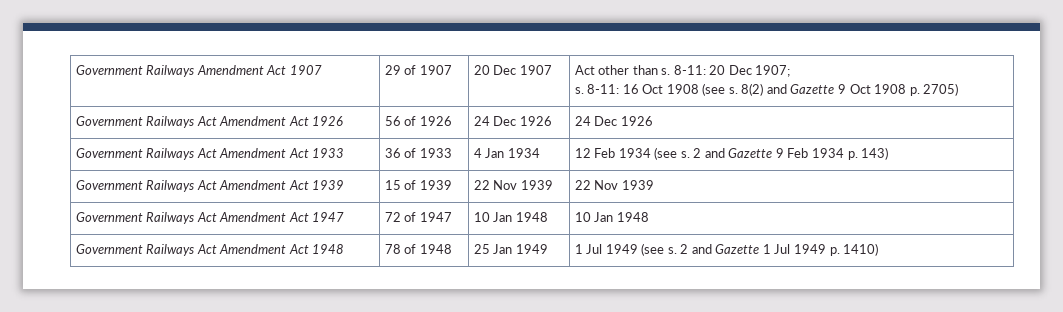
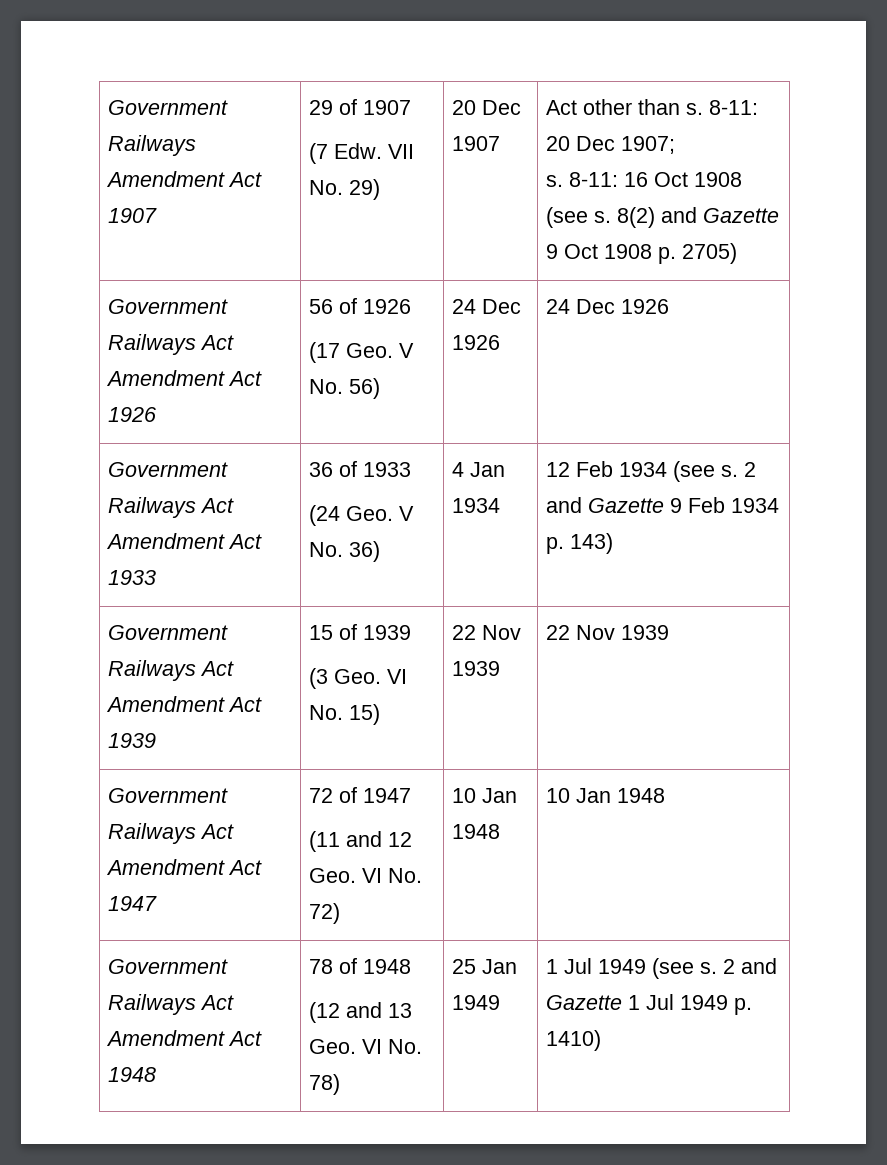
(452, 70) none -> [309,143,415,164] [309,179,381,200] // (7 Edw. VII No. 29)
(452, 121) none -> [309,342,415,363] [309,378,381,399] // (17 Geo. V No. 56)
(452, 153) none -> [309,505,415,526] [309,541,381,562] // (24 Geo. V No. 36)
(452, 185) none -> [309,668,408,689] [309,704,381,725] // (3 Geo. VI No. 15)
(452, 217) none -> [309,831,413,852] [309,868,423,883] [309,903,341,924] // (11 and 12 Geo. VI No. 72)
(452, 249) none -> [309,1002,413,1023] [309,1039,423,1054] [309,1074,341,1095] // (12 and 13 Geo. VI No. 78)

